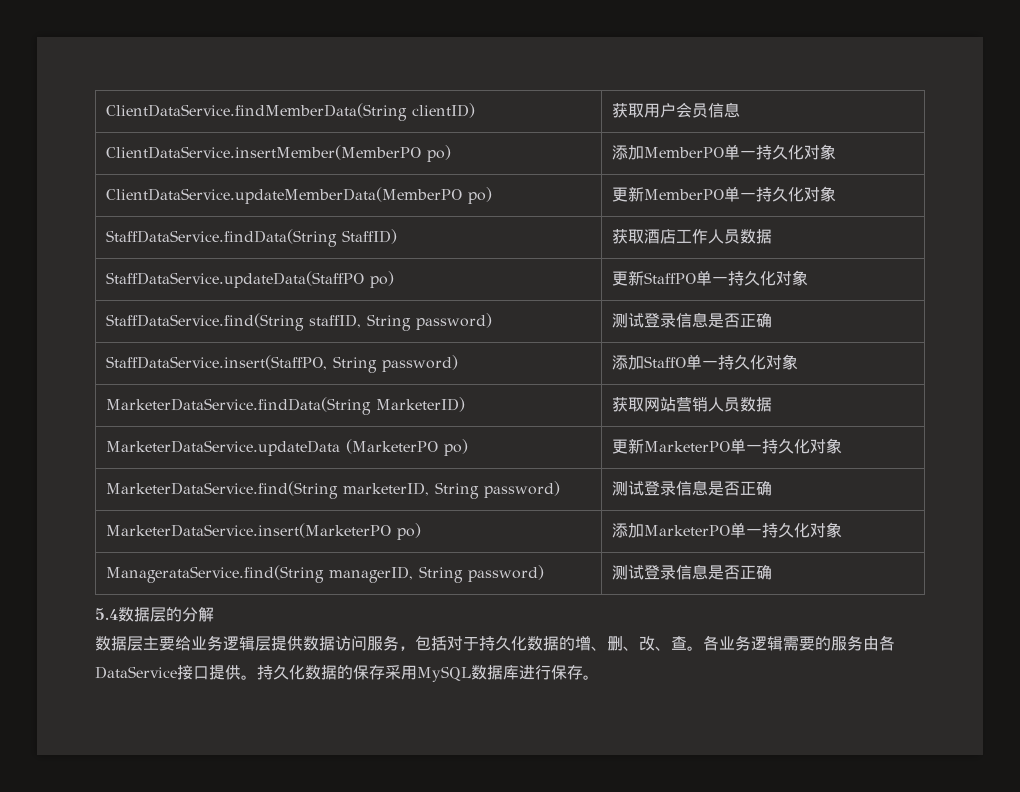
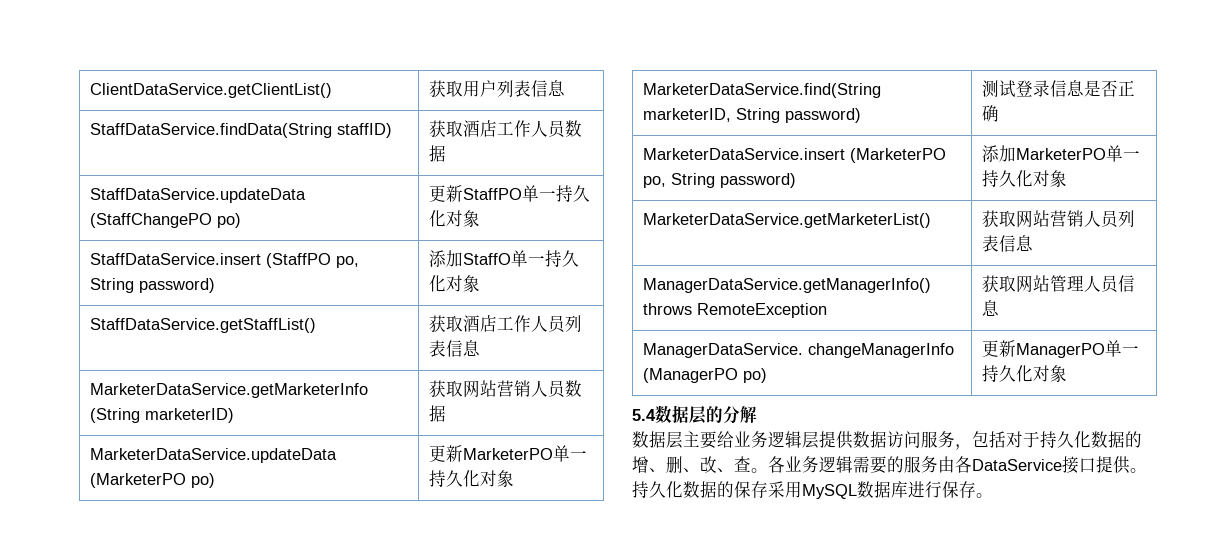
[105,103,475,121] ClientDataService.findMemberData(String clientID) -> [90,83,333,98] ClientDataService.getClientList()
[675,102,740,118] [105,145,451,162] [611,144,836,160] [105,187,492,204] [611,186,836,202] 会员信息 // ClientDataService.insertMember(MemberPO po) | 添加MemberPO单一持久化对象 // ClientDataService.updateMemberData(MemberPO po) | 更新MemberPO单一持久化对象 -> [497,80,566,97] 列表信息
[341,229,397,244] StaffID) -> [337,123,393,138] staffID)
[105,271,364,288] StaffDataService.updateData(StaffPO -> [90,188,307,203] [90,213,213,228] StaffDataService.updateData (StaffChangePO
[105,313,492,331] [611,312,772,328] [105,355,327,370] StaffDataService.find(String staffID, String password) | 测试登录信息是否正确 // StaffDataService.insert(StaffPO, -> [90,253,360,268] StaffDataService.insert (StaffPO po,
[105,397,465,415] MarketerDataService.findData(String MarketerID) -> [90,318,317,333] [429,315,583,333] [429,340,481,357] [90,383,369,398] [90,408,235,423] StaffDataService.getStaffList() | 获取酒店工作人员列表信息 // MarketerDataService.getMarketerInfo (String marketerID)
[105,523,421,540] MarketerDataService.insert(MarketerPO po) -> [643,148,947,163] [643,173,797,188] MarketerDataService.insert (MarketerPO po, String password)
[105,565,544,583] [611,564,772,580] ManagerataService.find(String managerID, String password) | 测试登录信息是否正确 -> [643,213,932,228] [982,210,1136,228] [982,235,1034,252] [643,278,932,293] [643,303,828,318] [982,275,1136,293] [982,300,1000,316] [643,343,955,358] [643,368,768,383] [982,340,1140,358] [982,365,1068,382] MarketerDataService.getMarketerList() | 获取网站营销人员列表信息 // ManagerDataService.getManagerInfo() throws RemoteException | 获取网站管理人员信息 // ManagerDataService. changeManagerInfo (ManagerPO po) | 更新ManagerPO单一持久化对象

